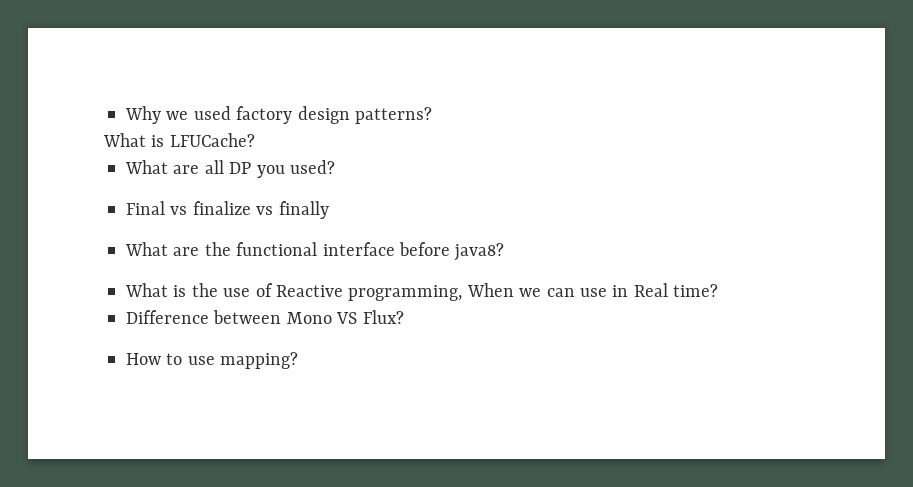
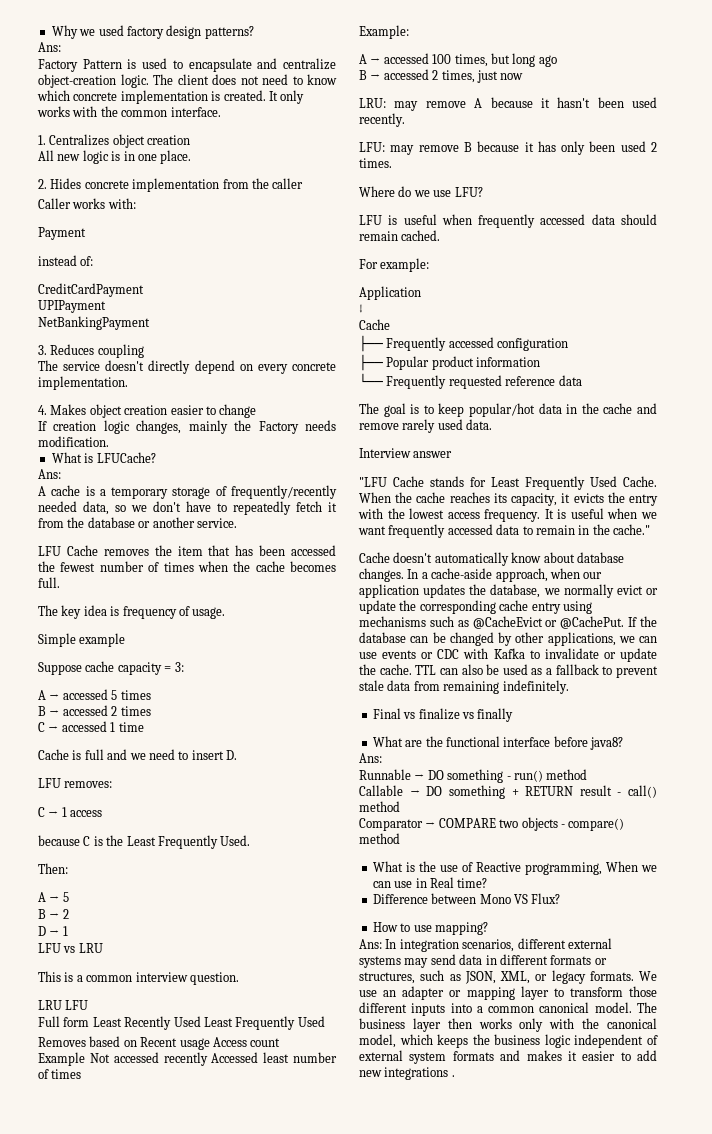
[103,133,255,147] [125,160,335,178] What is LFUCache? // What are all DP you used? -> [38,42,61,52] [38,58,336,72] [38,74,337,88] [37,90,305,104] [37,106,221,117] [38,134,191,148] [38,150,192,164] [38,178,304,192] [38,198,136,209] [38,227,86,240] [38,255,94,266] [38,283,144,297] [38,300,106,313] [38,316,150,330] [38,344,144,358] [38,360,336,374] [38,376,128,390] [38,404,257,418] [38,420,336,434] [38,436,109,447] [51,452,156,463] [38,469,61,479] [38,485,337,499] [38,501,337,515] [38,517,237,528] [38,545,336,556] [38,561,336,572] [38,577,60,588] [38,605,226,619] [38,633,126,647] [38,661,184,675] [38,689,151,700] [38,705,151,716] [38,721,144,732] [38,749,237,760] [38,778,113,788] [38,807,103,817] [38,835,251,849] [38,863,68,874] [38,892,69,902] [38,909,69,919] [38,926,68,936] [38,943,103,953] [38,971,239,985] [38,1000,89,1010] [38,1016,325,1030] [38,1036,281,1050] [38,1052,337,1066] [38,1069,82,1079] [359,25,409,39] [359,53,557,67] [359,69,524,83] [359,97,657,111] [359,113,405,127] [359,141,657,155] [359,158,392,168] [359,186,483,197] [359,214,657,228] [359,230,441,241] [359,258,430,272] [359,286,421,300] [359,304,363,313] [359,319,390,330] [359,335,569,352] [359,354,541,371] [359,373,582,389] [359,403,657,417] [359,419,493,433] [359,448,453,458] [359,476,657,490] [359,492,658,506] [358,508,657,522] [358,524,650,538] [359,552,624,566] [359,568,603,582] [359,584,658,598] [359,600,592,614] [359,616,657,629] [359,632,657,646] [359,648,657,662] [359,664,658,678] [359,680,569,694] Ans: // Factory Pattern is used to encapsulate and centralize object-creation logic. The client does not need to know which concrete implementation is created. It only works with the common interface. // 1. Centralizes object creation // All new logic is in one place. // 2. Hides concrete implementation from the caller // Caller works with: // Payment // instead of: // CreditCardPayment // UPIPayment // NetBankingPayment // 3. Reduces coupling // The service doesn't directly depend on every concrete implementation. // 4. Makes object creation easier to change // If creation logic changes, mainly the Factory needs modification. // What is LFUCache? // Ans: // A cache is a temporary storage of frequently/recently needed data, so we don't have to repeatedly fetch it from the database or another service. // LFU Cache removes the item that has been accessed the fewest number of times when the cache becomes full. // The key idea is frequency of usage. // Simple example // Suppose cache capacity = 3: // A → accessed 5 times // B → accessed 2 times // C → accessed 1 time // Cache is full and we need to insert D. // LFU removes: // C → 1 access // because C is the Least Frequently Used. // Then: // A → 5 // B → 2 // D → 1 // LFU vs LRU // This is a common interview question. // LRU LFU // Full form Least Recently Used Least Frequently Used // Removes based on Recent usage Access count // Example Not accessed recently Accessed least number of times // Example: // A → accessed 100 times, but long ago // B → accessed 2 times, just now // LRU: may remove A because it hasn't been used recently. // LFU: may remove B because it has only been used 2 times. // Where do we use LFU? // LFU is useful when frequently accessed data should remain cached. // For example: // Application // ↓ // Cache // ├── Frequently accessed configuration // ├── Popular product information // └── Frequently requested reference data // The goal is to keep popular/hot data in the cache and remove rarely used data. // Interview answer // "LFU Cache stands for Least Frequently Used Cache. When the cache reaches its capacity, it evicts the entry with the lowest access frequency. It is useful when we want frequently accessed data to remain in the cache." // Cache doesn't automatically know about database changes. In a cache-aside approach, when our application updates the database, we normally evict or update the corresponding cache entry using mechanisms such as @CacheEvict or @CachePut. If the database can be changed by other applications, we can use events or CDC with Kafka to invalidate or update the cache. TTL can also be used as a fallback to prevent stale data from remaining indefinitely.
(505, 252) none -> [359,753,382,763] [359,769,588,783] [359,785,657,799] [359,801,400,812] [359,817,625,831] [359,833,400,844] // Ans: // Runnable → DO something - run() method // Callable → DO something + RETURN result - call() method // Comparator → COMPARE two objects - compare() method
(299, 360) none -> [359,938,612,952] [359,954,607,968] [359,970,657,984] [359,986,657,1000] [359,1002,657,1016] [359,1018,657,1032] [359,1034,658,1048] [359,1050,657,1064] [359,1067,455,1080] // Ans: In integration scenarios, different external systems may send data in different formats or structures, such as JSON, XML, or legacy formats. We use an adapter or mapping layer to transform those different inputs into a common canonical model. The business layer then works only with the canonical model, which keeps the business logic independent of external system formats and makes it easier to add new integrations .

